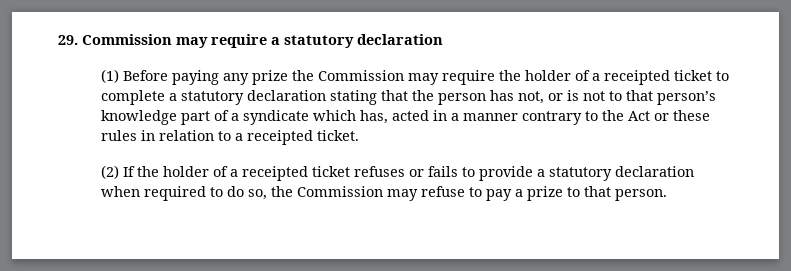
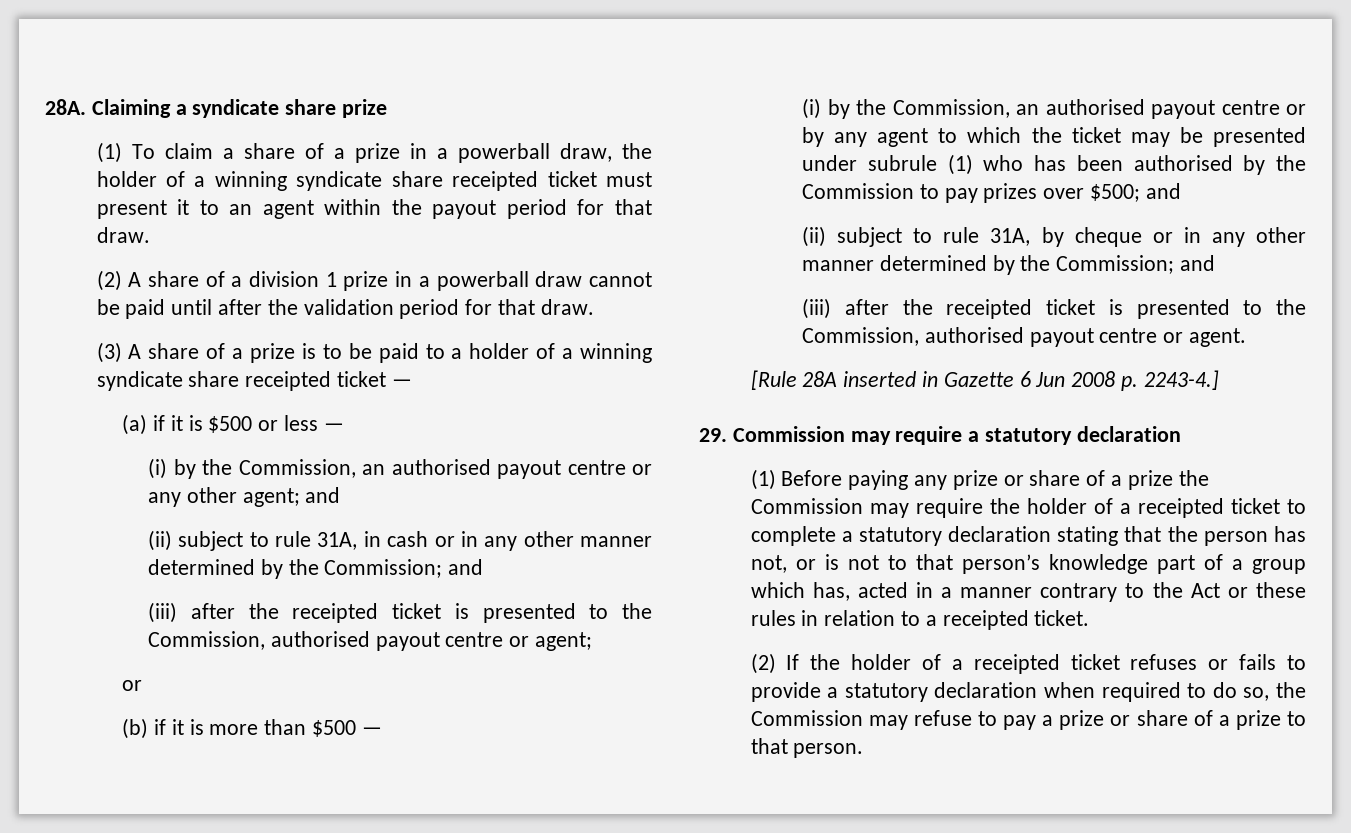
(58, 40) none -> [45,99,388,118] [96,142,652,163] [96,171,652,191] [96,199,652,219] [96,227,150,243] [96,270,653,291] [96,299,594,319] [96,342,652,363] [96,371,412,391] [122,414,344,435] [148,458,652,479] [148,487,341,507] [148,530,653,551] [148,559,484,579] [148,602,652,623] [148,631,593,651] [122,680,143,691] [122,718,382,739] [802,98,1306,119] [802,127,1306,147] [802,154,1306,175] [802,183,1181,203] [802,226,1306,247] [802,255,1216,275] [802,298,1306,319] [802,327,1247,347] [750,370,1219,391] 28A. Claiming a syndicate share prize // (1) To claim a share of a prize in a powerball draw, the holder of a winning syndicate share receipted ticket must present it to an agent within the payout period for that draw. // (2) A share of a division 1 prize in a powerball draw cannot be paid until after the validation period for that draw. // (3) A share of a prize is to be paid to a holder of a winning syndicate share receipted ticket — // (a) if it is $500 or less — // (i) by the Commission, an authorised payout centre or any other agent; and // (ii) subject to rule 31A, in cash or in any other manner determined by the Commission; and // (iii) after the receipted ticket is presented to the Commission, authorised payout centre or agent; // or // (b) if it is more than $500 — // (i) by the Commission, an authorised payout centre or by any agent to which the ticket may be presented under subrule (1) who has been authorised by the Commission to pay prizes over $500; and // (ii) subject to rule 31A, by cheque or in any other manner determined by the Commission; and // (iii) after the receipted ticket is presented to the Commission, authorised payout centre or agent. // [Rule 28A inserted in Gazette 6 Jun 2008 p. 2243-4.] //
(288, 77) none -> [1003,470,1173,490] or share of a prize
[242,110,309,125] syndicate -> [1252,559,1306,574] group
(563, 193) none -> [1110,710,1281,730] or share of a prize

